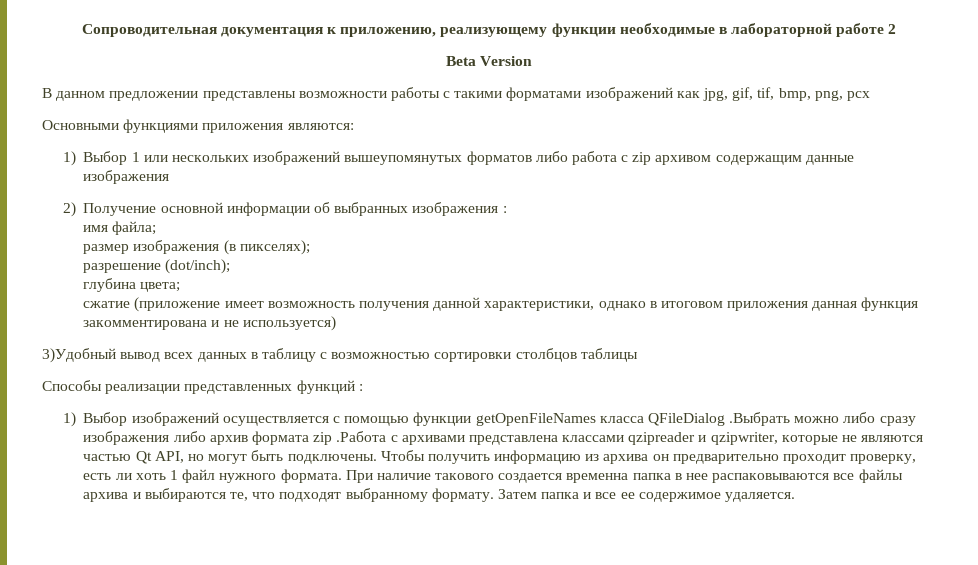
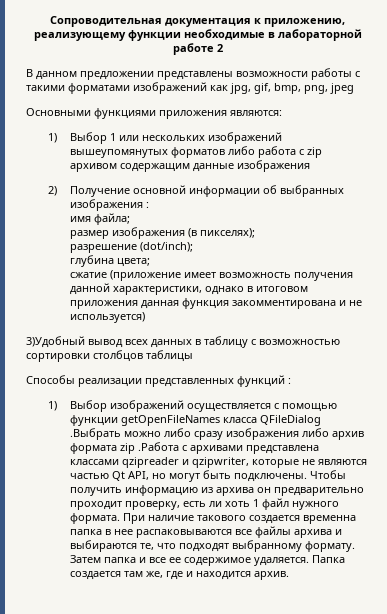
[445,56,533,66] // Beta Version -> (223, 48) none
[757,87,775,100] tif, -> (271, 88) none
[846,91,870,101] pcx -> [330,83,354,94] jpeg
(795, 497) none -> [311,555,345,563] [69,571,289,580] Папка создается там же, где и находится архив.

